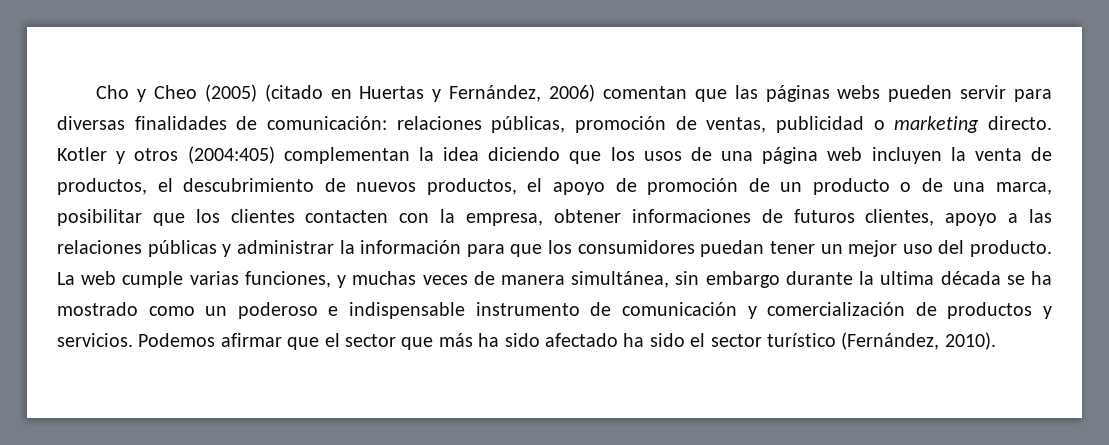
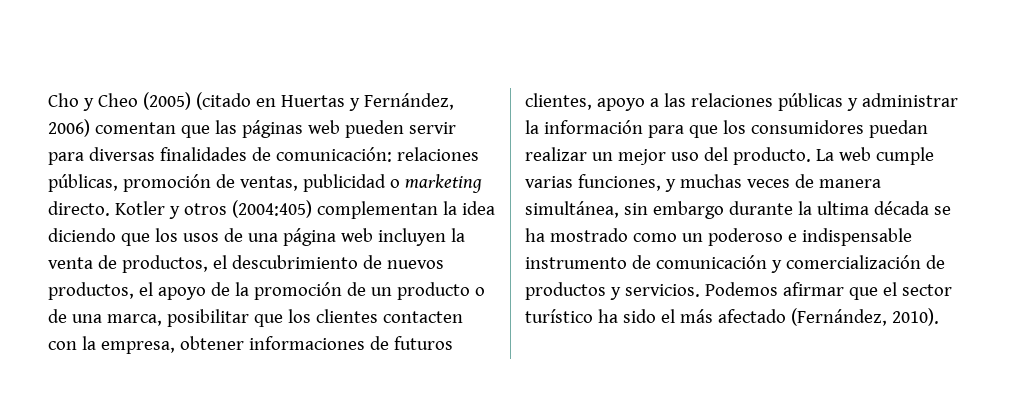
[837,85,881,99] webs -> [307,120,340,134] web
(637, 185) none -> [234,282,249,296] la
[769,241,815,254] tener -> [525,147,587,161] realizar
[401,333,618,350] que más ha sido afectado -> [525,309,593,323] turístico
[710,333,836,347] sector turístico -> [679,309,786,323] más afectado

